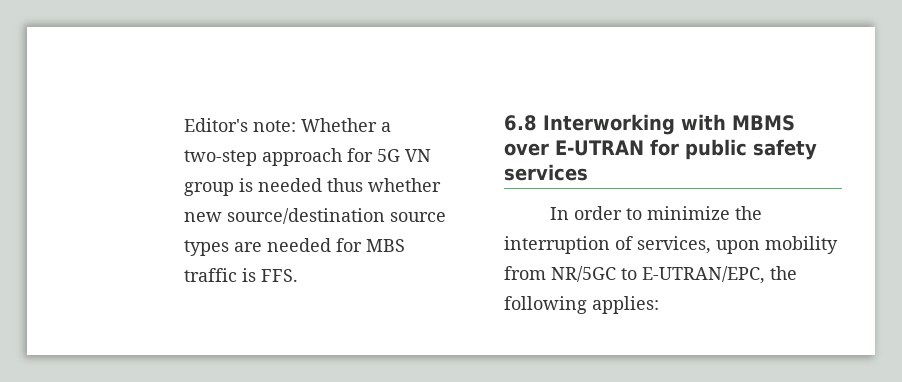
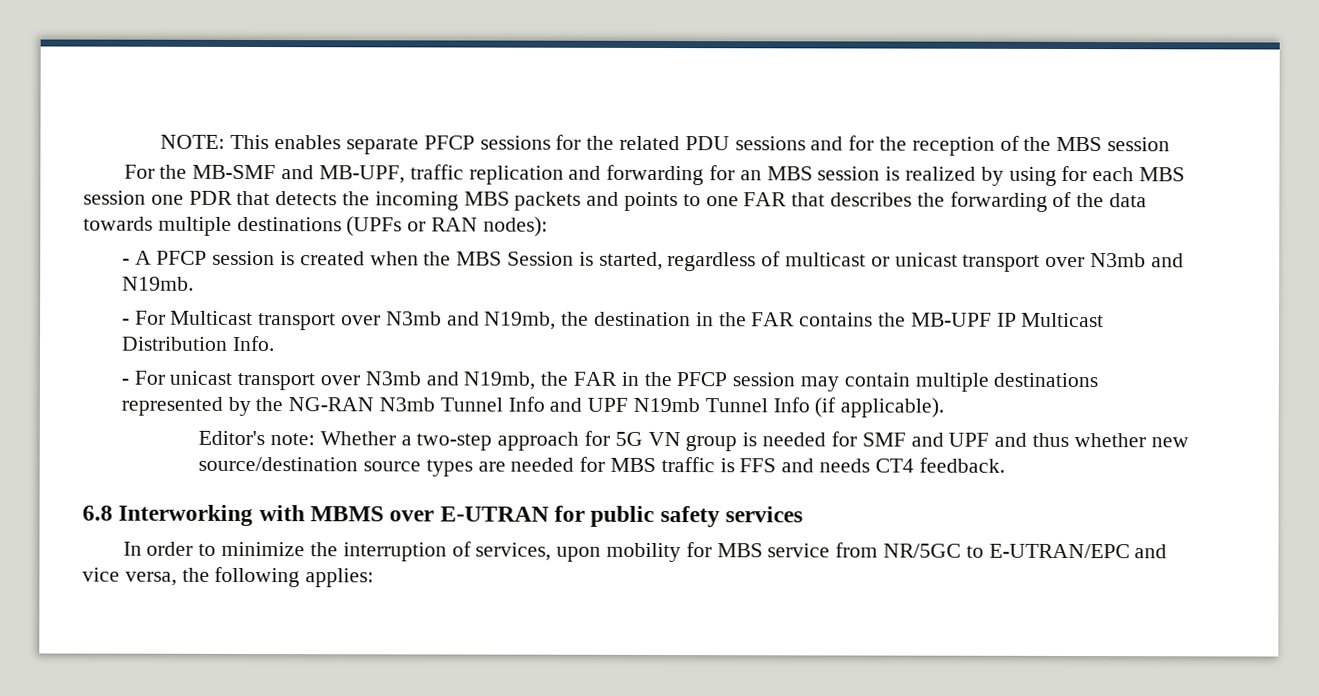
(184, 125) none -> [160,134,1170,156] [123,164,1185,186] [83,190,1148,212] [83,216,548,237] [121,250,1184,272] [121,276,194,291] [121,310,1105,331] [120,335,275,352] [120,370,1099,392] [120,396,945,418] NOTE: This enables separate PFCP sessions for the related PDU sessions and for the reception of the MBS session // For the MB-SMF and MB-UPF, traffic replication and forwarding for an MBS session is realized by using for each MBS session one PDR that detects the incoming MBS packets and points to one FAR that describes the forwarding of the data towards multiple destinations (UPFs or RAN nodes): // - A PFCP session is created when the MBS Session is started, regardless of multicast or unicast transport over N3mb and N19mb. // - For Multicast transport over N3mb and N19mb, the destination in the FAR contains the MB-UPF IP Multicast Distribution Info. // - For unicast transport over N3mb and N19mb, the FAR in the PFCP session may contain multiple destinations represented by the NG-RAN N3mb Tunnel Info and UPF N19mb Tunnel Info (if applicable). //
(323, 185) none -> [830,431,1028,447] for SMF and UPF and
[261,269,299,282] FFS. -> [739,457,1005,473] FFS and needs CT4 feedback.
[504,266,765,284] from NR/5GC to E-UTRAN/EPC, -> [685,542,1168,559] [82,567,177,586] for MBS service from NR/5GC to E-UTRAN/EPC and vice versa,

